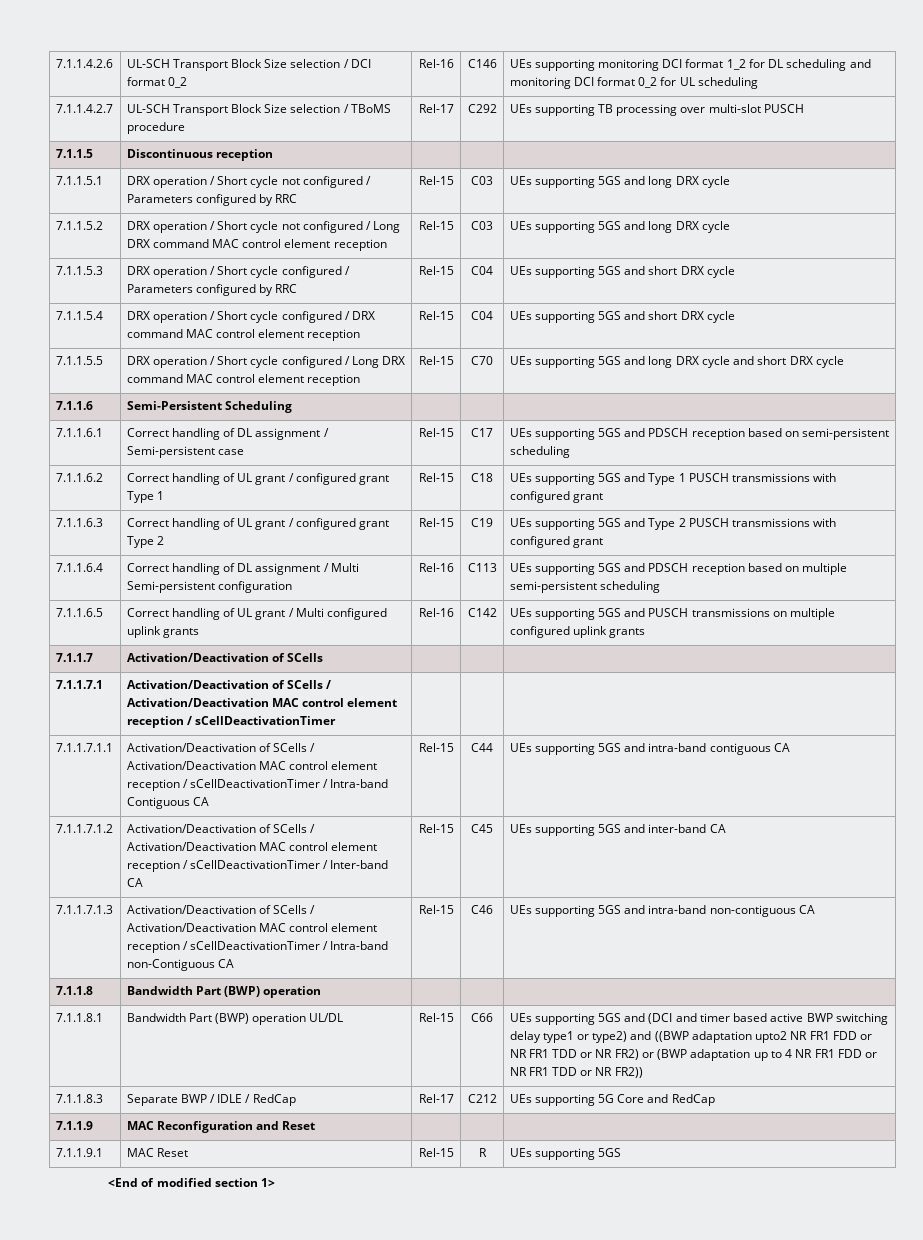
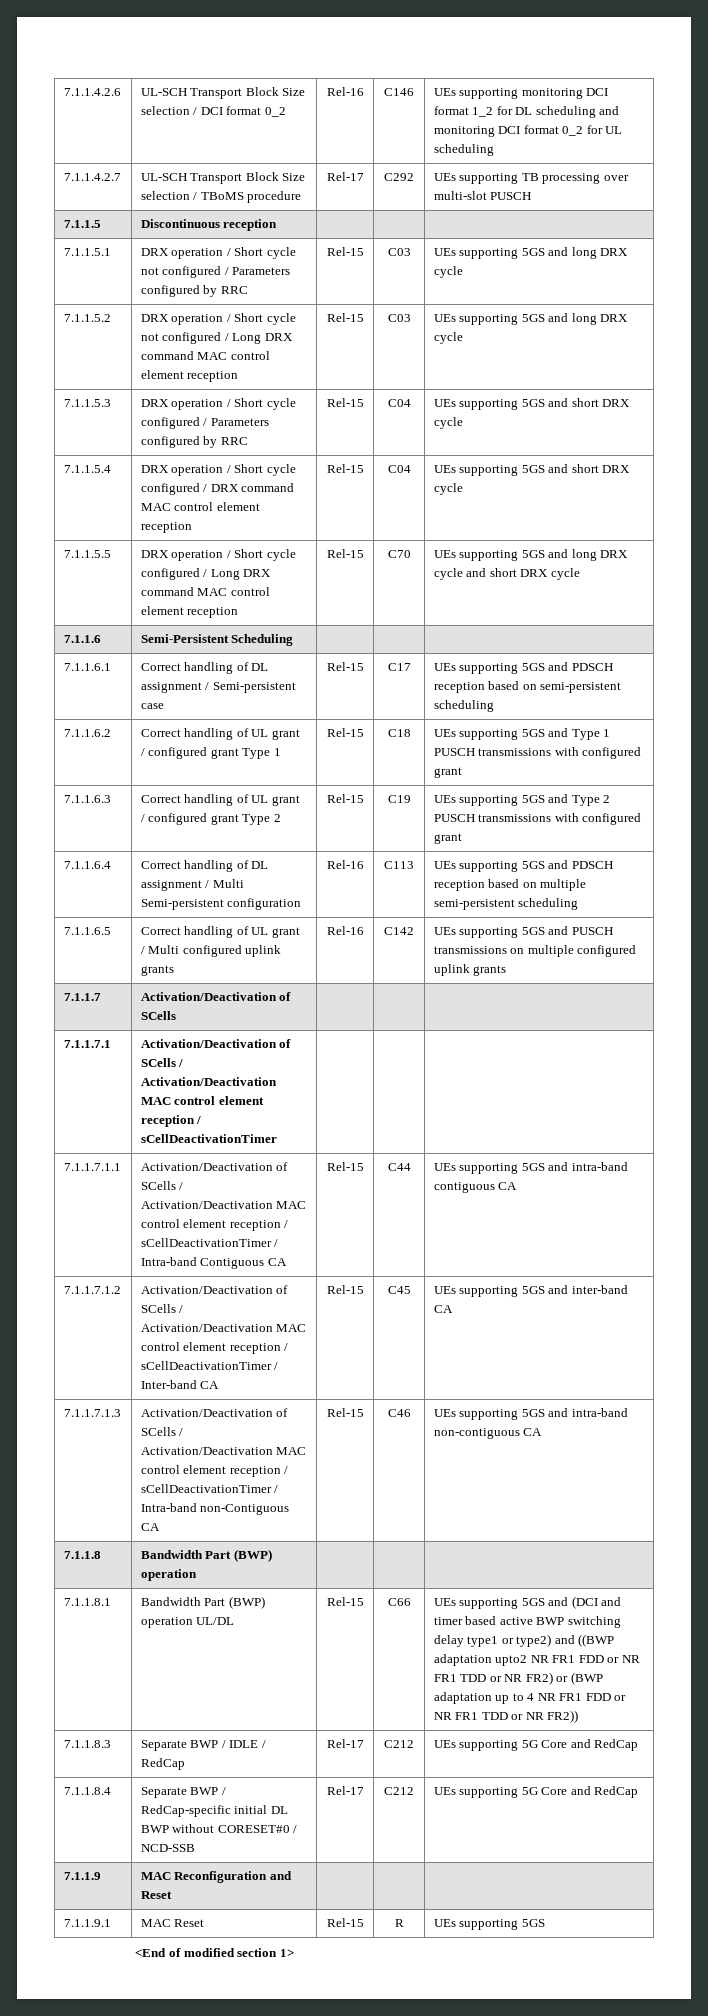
(715, 1100) none -> [63,1787,111,1795] [140,1787,226,1798] [140,1805,288,1817] [140,1824,298,1833] [140,1844,195,1852] [326,1786,364,1795] [384,1787,414,1795] [433,1786,639,1798] // 7.1.1.8.4 | Separate BWP / RedCap-specific initial DL BWP without CORESET#0 / NCD-SSB | Rel-17 | C212 | UEs supporting 5G Core and RedCap

